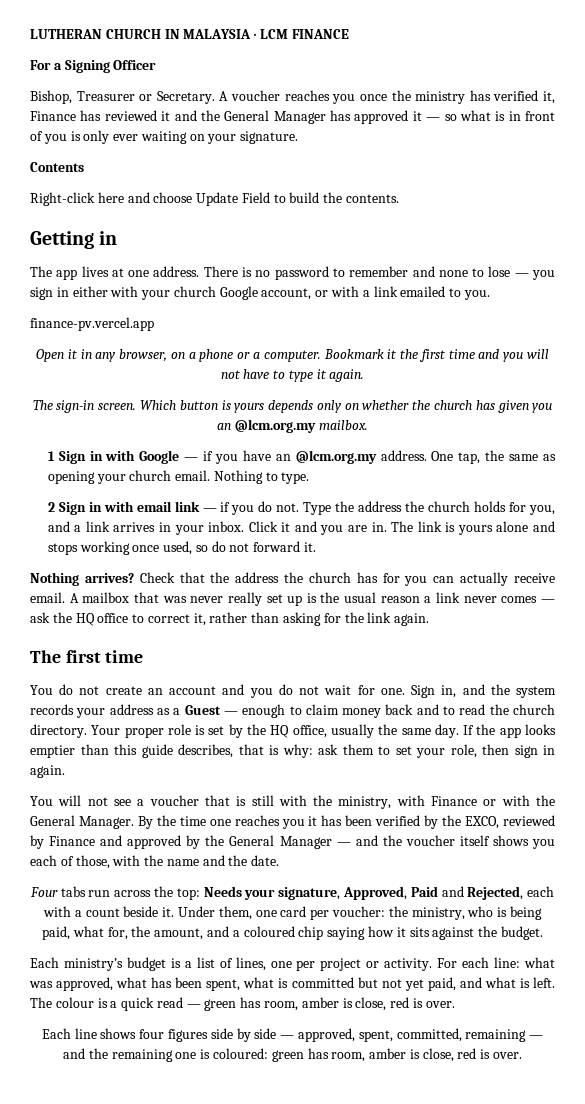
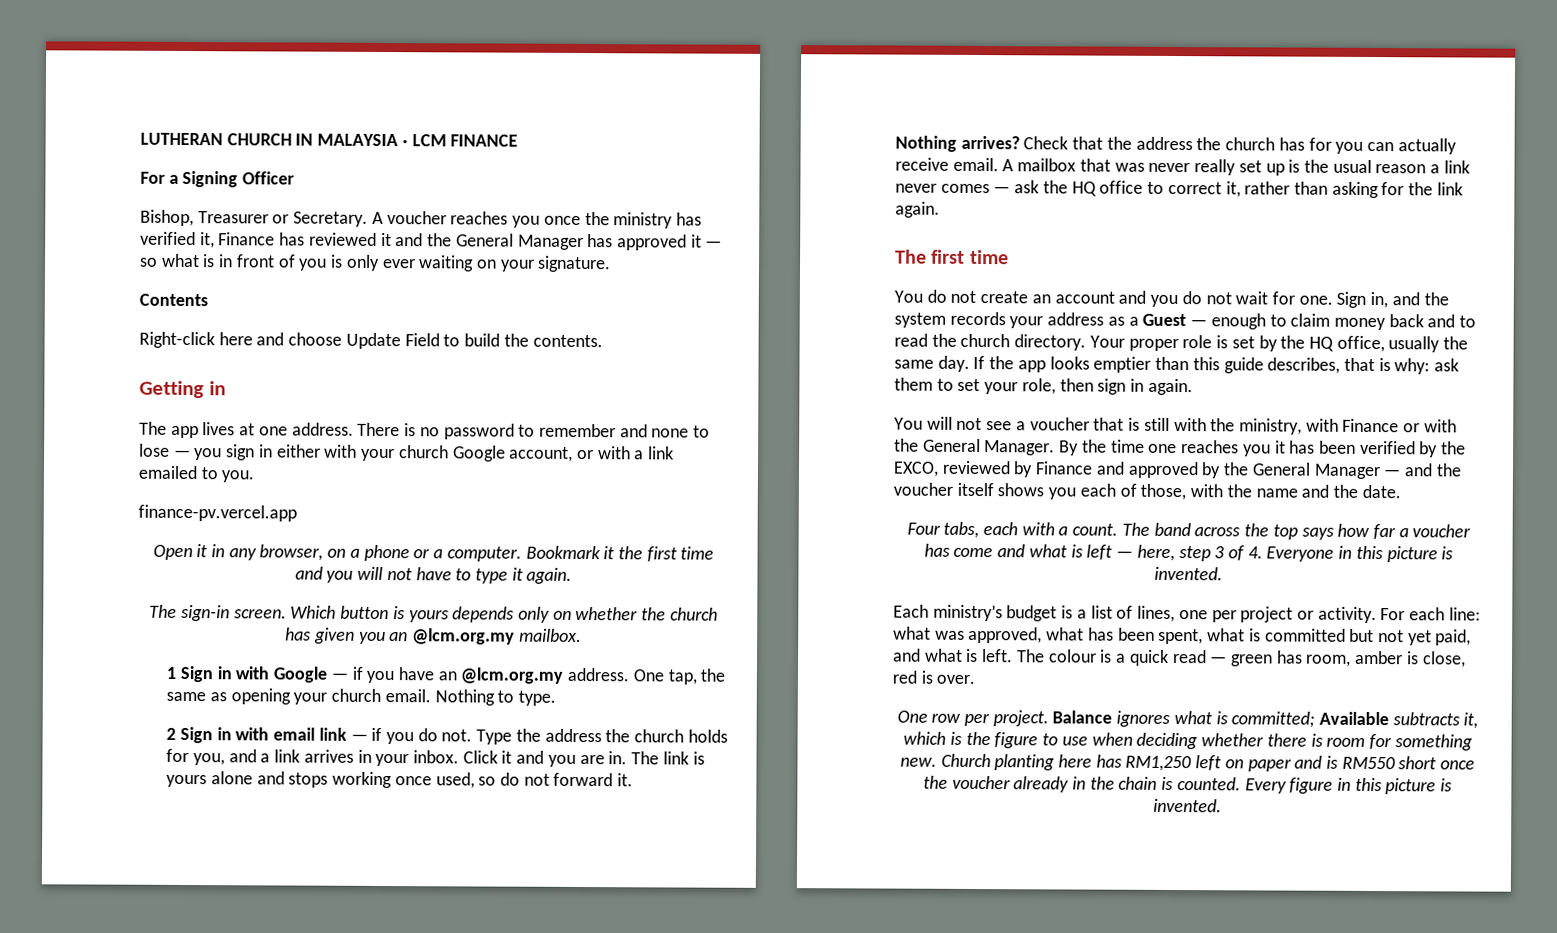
[60,886,555,900] [43,906,542,920] [42,926,543,940] tabs run across the top: Needs your signature, Approved, Paid and Rejected, each with a count beside it. Under them, one card per voucher: the ministry, who is being paid, what for, the amount, and a coloured chip saying how it sits against the budget. -> [943,521,1472,540] [923,543,1454,563] [1154,566,1223,581] tabs, each with a count. The band across the top says how far a voucher has come and what is left — here, step 3 of 4. Everyone in this picture is invented.
[41,1028,544,1042] [63,1048,522,1062] Each line shows four figures side by side — approved, spent, committed, remaining — and the remaining one is coloured: green has room, amber is close, red is over. -> [896,710,1479,729] [903,731,1473,751] [899,753,1476,772] [922,775,1453,795] [1153,798,1222,813] One row per project. Balance ignores what is committed; Available subtracts it, which is the figure to use when deciding whether there is room for something new. Church planting here has RM1,250 left on paper and is RM550 short once the voucher already in the chain is counted. Every figure in this picture is invented.

